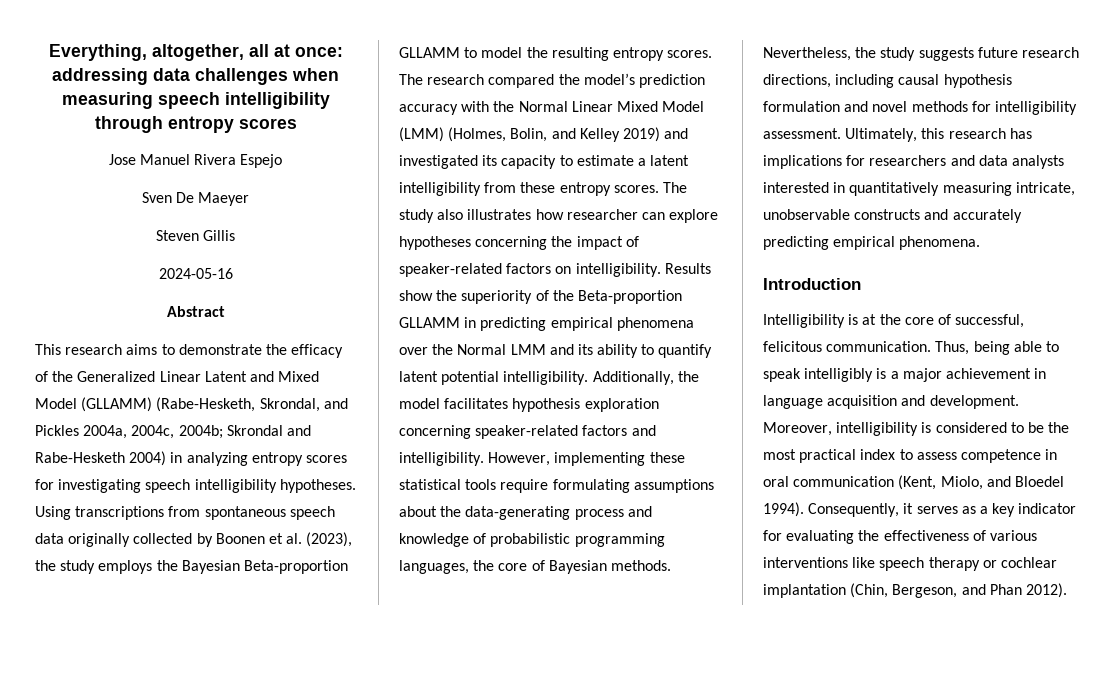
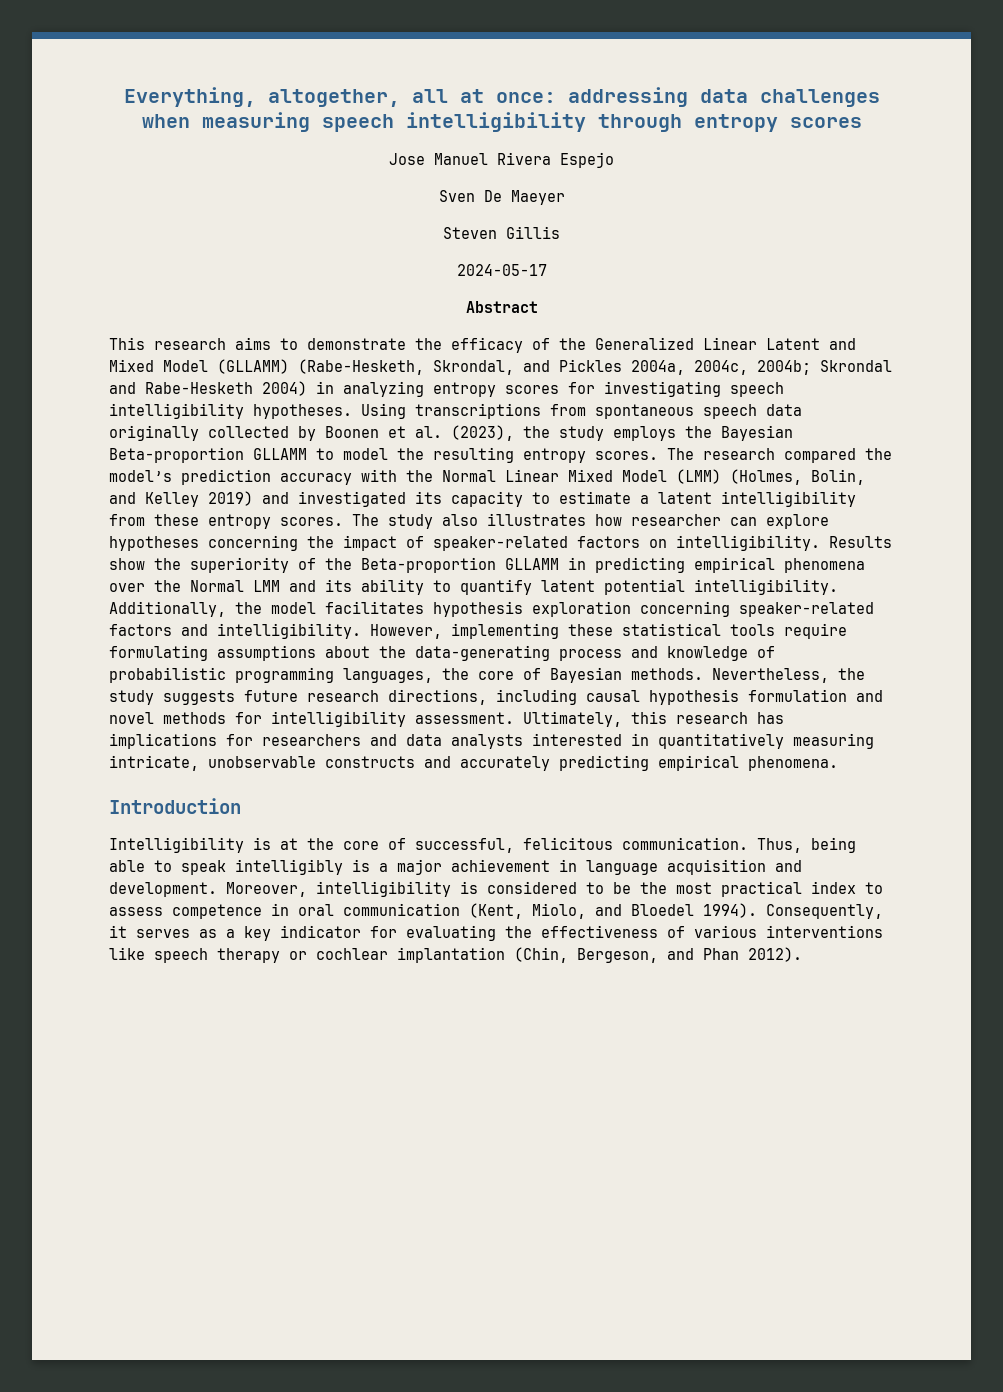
[158,268,233,279] 2024-05-16 -> [456,264,547,276] 2024-05-17

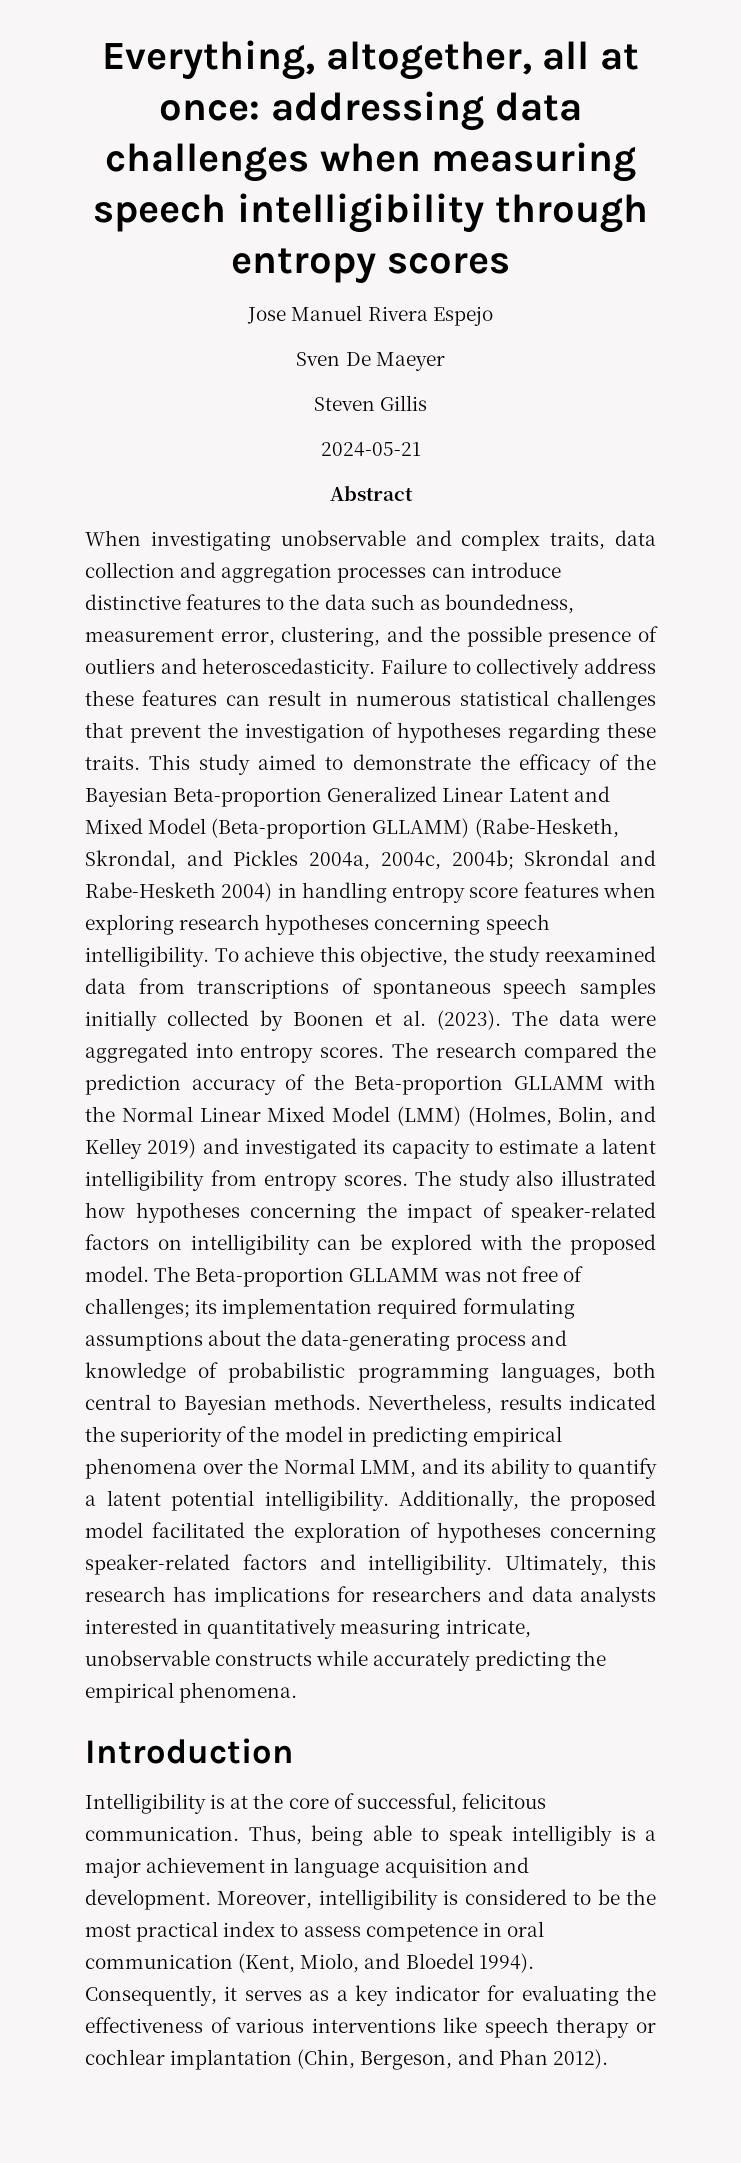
[456,264,547,276] 2024-05-17 -> [320,442,421,457] 2024-05-21
[109,337,271,350] This research aims -> [85,530,656,551] [85,562,561,583] [85,594,574,614] [85,626,658,647] [85,658,657,679] [85,690,656,711] [85,722,656,743] [85,754,317,775] When investigating unobservable and complex traits, data collection and aggregation processes can introduce distinctive features to the data such as boundedness, measurement error, clustering, and the possible presence of outliers and heteroscedasticity. Failure to collectively address these features can result in numerous statistical challenges that prevent the investigation of hypotheses regarding these traits. This study aimed
(586, 344) none -> [85,787,323,807] Bayesian Beta-proportion
[217,359,289,374] (GLLAMM) -> [211,818,470,839] (Beta-proportion GLLAMM)
[343,381,784,397] [109,403,802,419] [109,425,199,441] analyzing entropy scores for investigating speech intelligibility hypotheses. Using transcriptions from spontaneous speech data originally -> [301,882,656,903] [85,914,550,935] [85,946,656,967] [85,978,656,999] [85,1010,157,1031] handling entropy score features when exploring research hypotheses concerning speech intelligibility. To achieve this objective, the study reexamined data from transcriptions of spontaneous speech samples initially
[451,425,793,441] [109,447,514,463] (2023), the study employs the Bayesian Beta-proportion GLLAMM to model the resulting -> [437,1010,656,1030] [85,1042,233,1063] (2023). The data were aggregated into
[109,470,172,482] model’s -> (656, 1050) none
(352, 479) none -> [285,1074,604,1095] of the Beta-proportion GLLAMM
[154,514,199,526] these -> (257, 1178) none
[487,513,829,529] illustrates how researcher can explore -> [561,1170,656,1186] [85,1202,125,1218] illustrated how
[676,535,892,551] [109,557,865,573] [109,579,838,595] [109,601,874,617] [109,623,847,639] intelligibility. Results show the superiority of the Beta-proportion GLLAMM in predicting empirical phenomena over the Normal LMM and its ability to quantify latent potential intelligibility. Additionally, the model facilitates hypothesis exploration concerning speaker-related factors and intelligibility. However, implementing these statistical tools require -> [190,1234,656,1255] [85,1266,583,1287] [85,1298,458,1319] intelligibility can be explored with the proposed model. The Beta-proportion GLLAMM was not free of challenges; its implementation required
[442,667,865,683] [109,689,883,705] [109,711,514,727] the core of Bayesian methods. Nevertheless, the study suggests future research directions, including causal hypothesis formulation and novel methods for intelligibility assessment. -> [613,1362,656,1378] [85,1394,656,1415] [85,1426,562,1447] [85,1458,657,1479] [85,1490,656,1511] [85,1522,657,1543] [85,1554,493,1575] both central to Bayesian methods. Nevertheless, results indicated the superiority of the model in predicting empirical phenomena over the Normal LMM, and its ability to quantify a latent potential intelligibility. Additionally, the proposed model facilitated the exploration of hypotheses concerning speaker-related factors and intelligibility.
[424,756,451,768] and -> [316,1650,369,1666] while
(649, 763) none -> [575,1650,606,1666] the

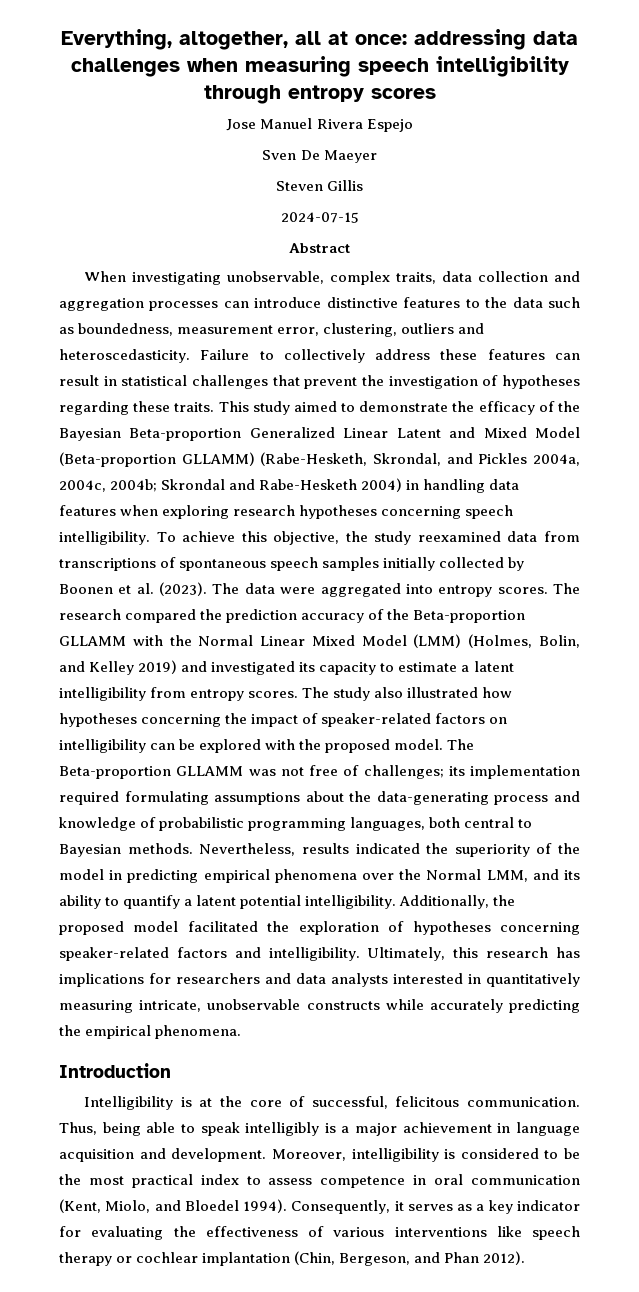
[320,442,421,457] 2024-05-21 -> [280,212,359,223] 2024-07-15
[280,530,452,546] unobservable and -> [227,271,325,284] unobservable,
[387,626,658,647] and the possible presence of -> (398, 330) none
[356,695,452,706] numerous -> (117, 381) none
[392,885,519,903] entropy score -> [489,479,520,490] data

